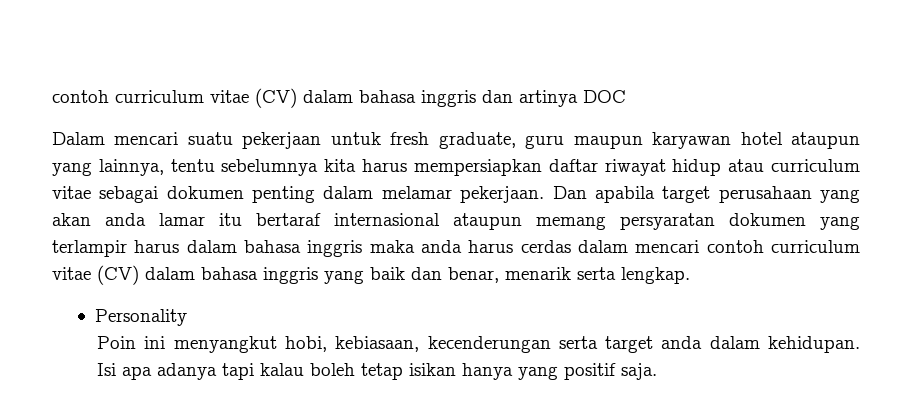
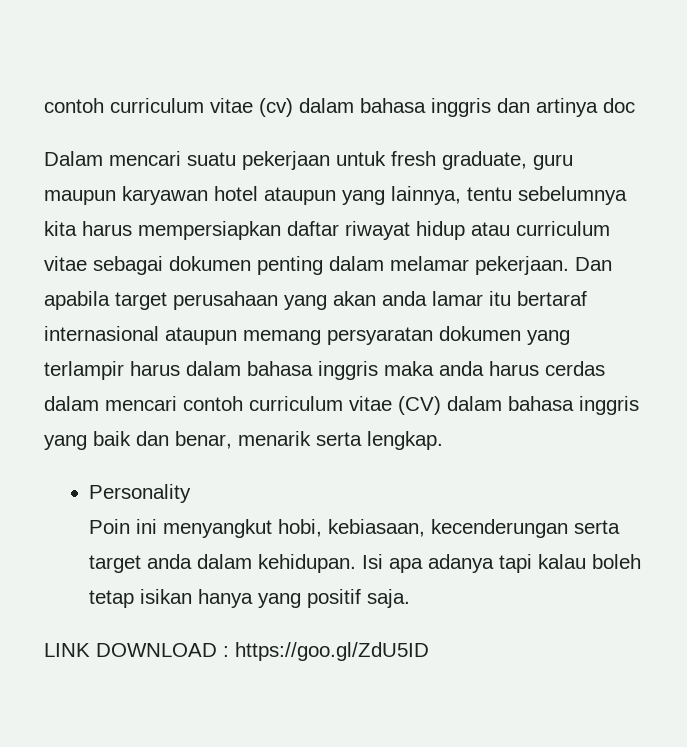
[52,88,297,108] contoh curriculum vitae (CV) -> [44,98,293,117] contoh curriculum vitae (cv)
[583,90,626,103] DOC -> [603,98,635,113] doc
(658, 371) none -> [44,642,429,661] // LINK DOWNLOAD : https://goo.gl/ZdU5ID

